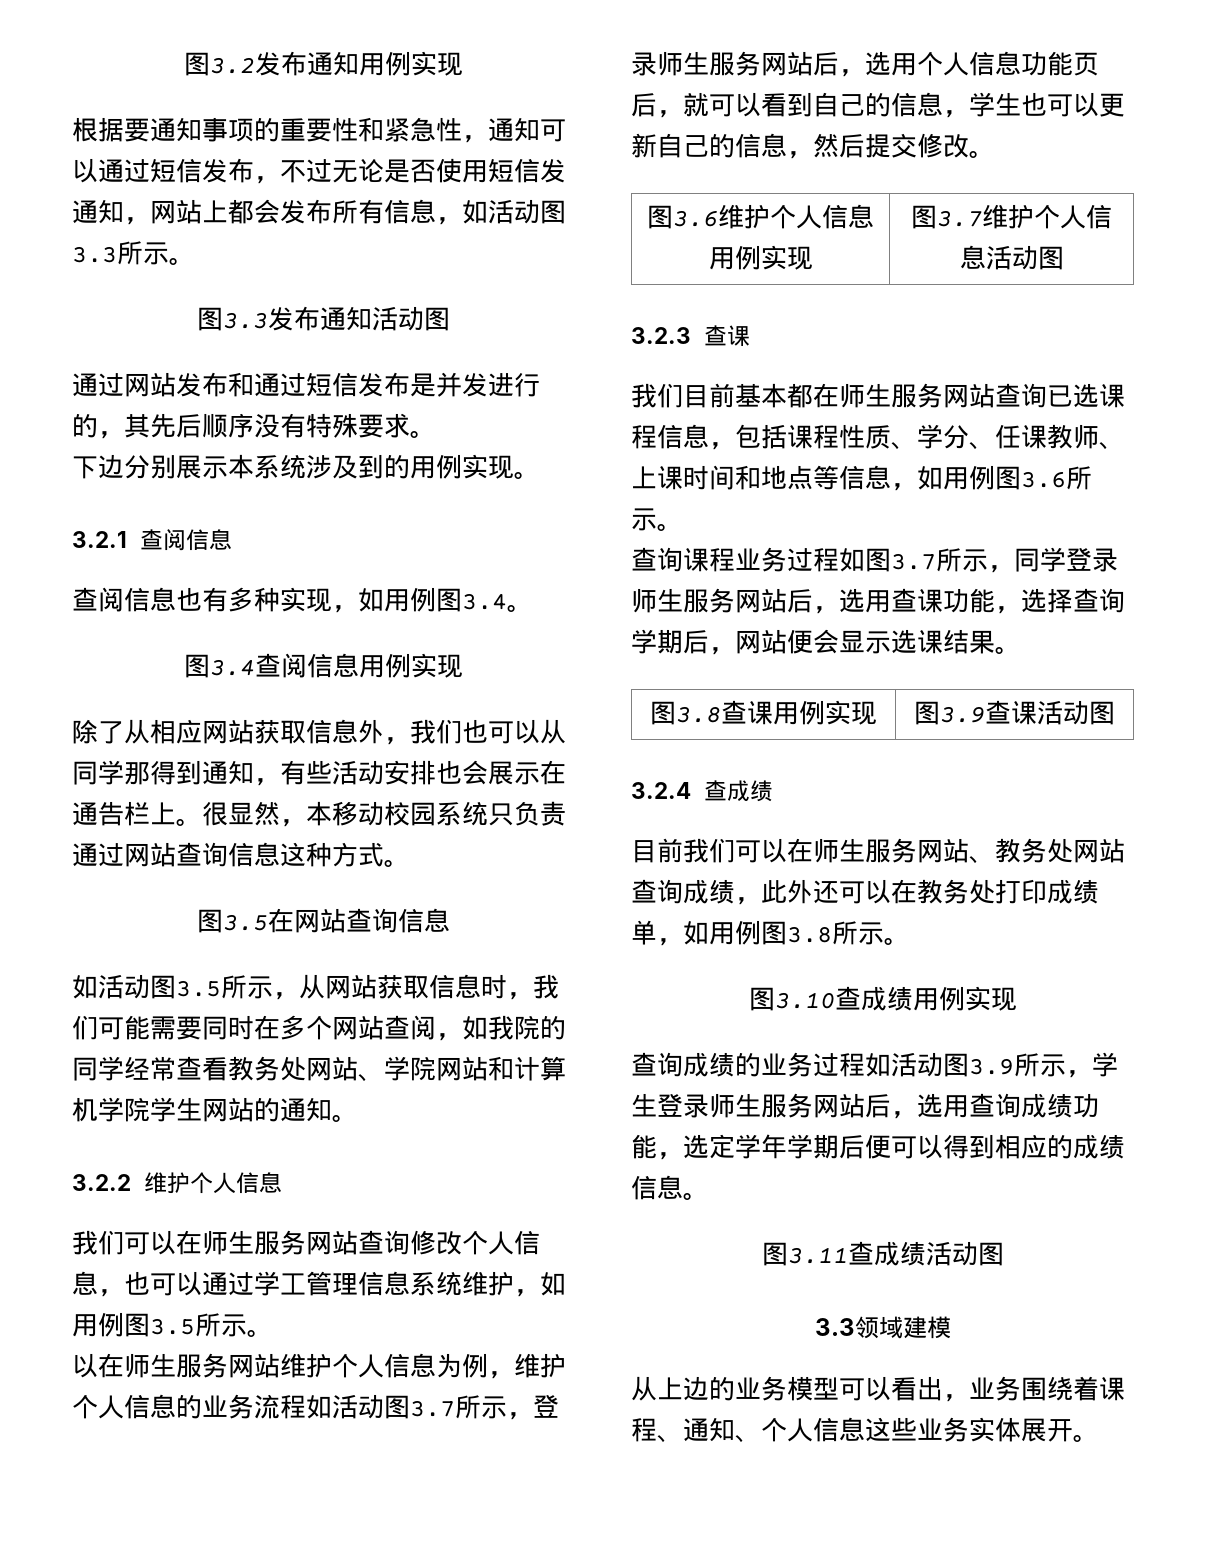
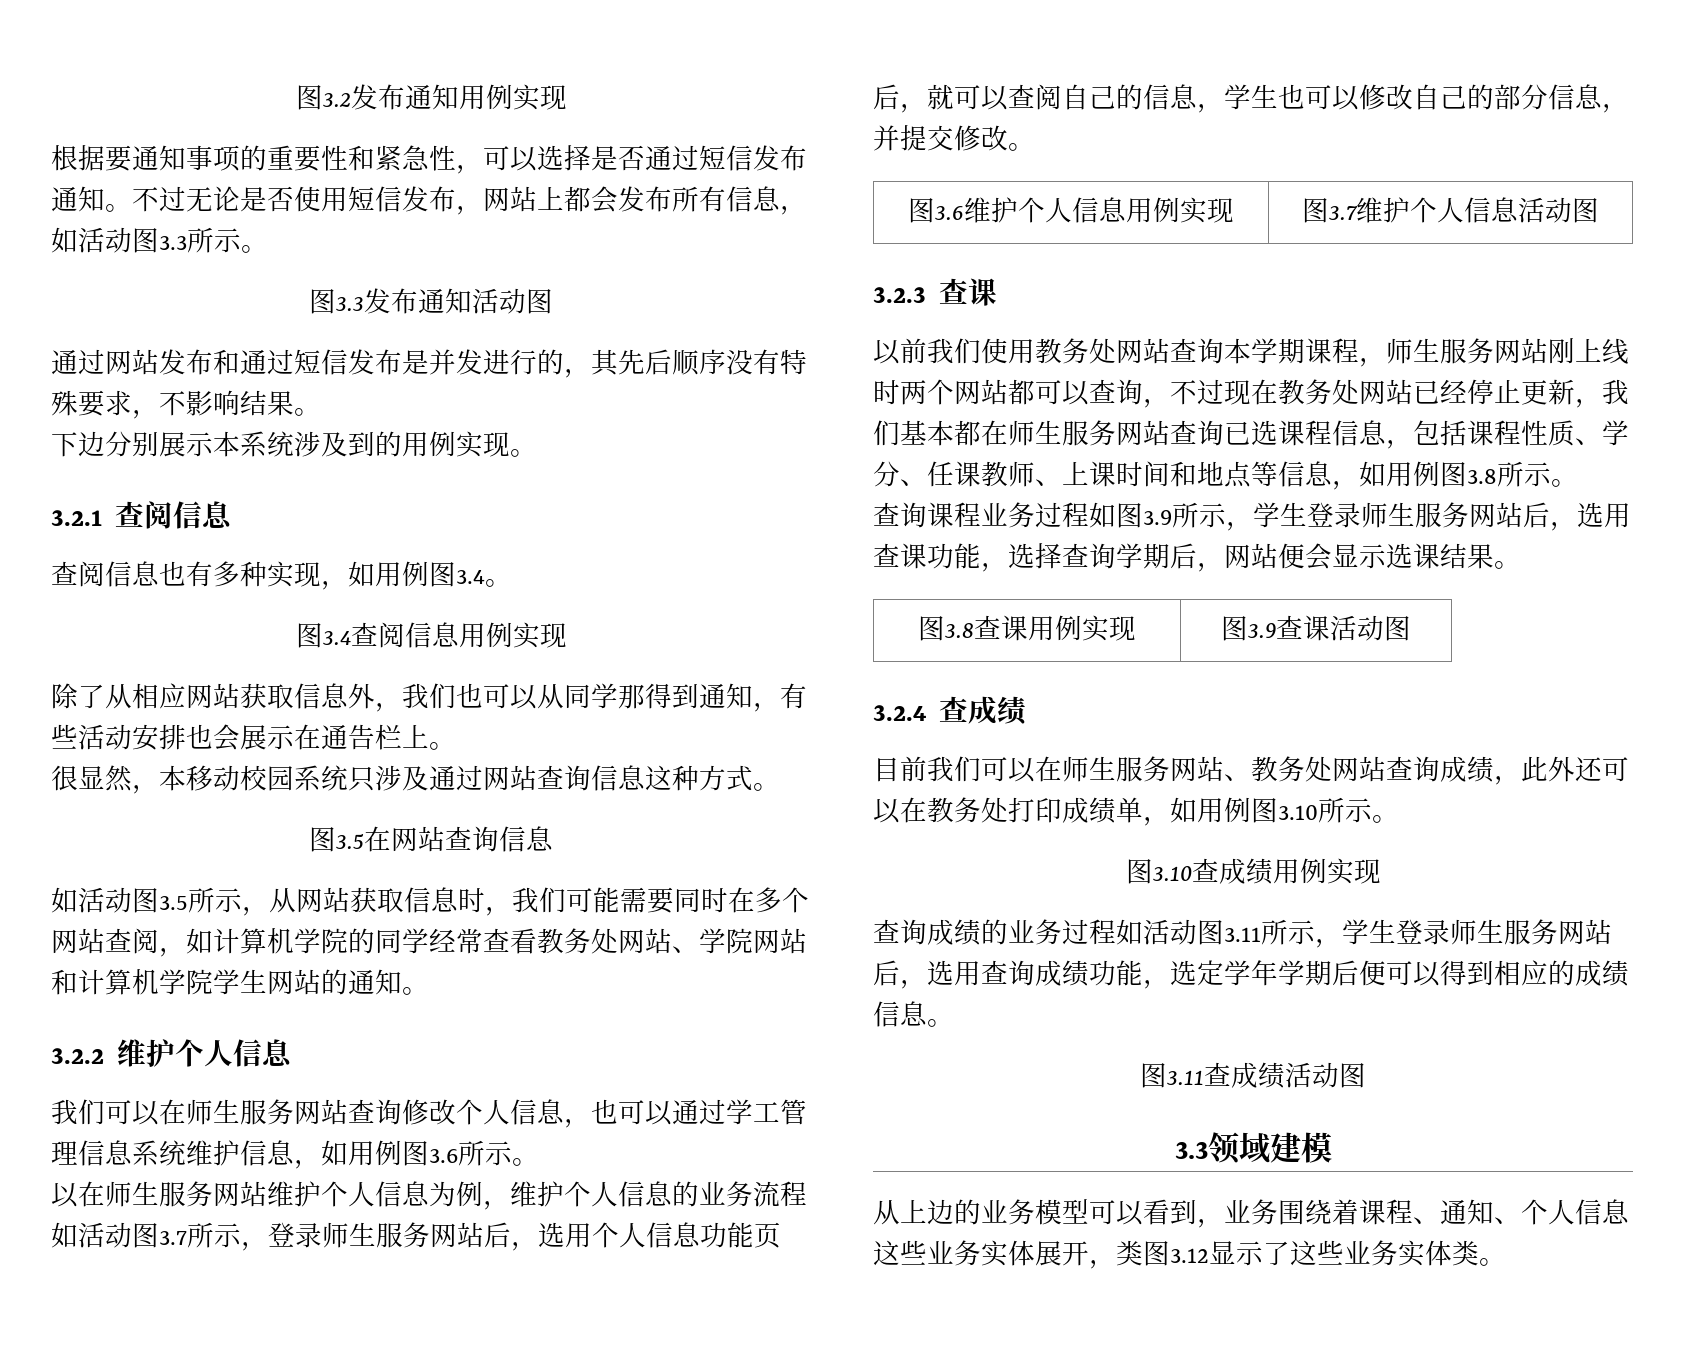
[488,117,566,142] [72,158,280,184] 通知可以通过短信发布， -> [483,145,807,172] [51,186,132,212] 可以选择是否通过短信发布通知。
[72,199,124,224] 通知 -> [429,186,456,212] 布
(410, 425) none -> [132,390,294,419] ，不影响结果
(202, 822) none -> (456, 746) //
[514,801,566,826] 负责 -> [375,765,429,791] 涉及
[488,1015,514,1040] 我 -> [213,928,321,954] 计算机学
[514,1272,566,1297] [72,1312,195,1337] ，如用例图3.5 -> [240,1140,458,1169] 信息，如用例图3.6
[761,92,813,117] 看到 -> [1008,84,1062,110] 查阅
[1099,93,1125,117] [631,133,865,159] 更新自己的信息，然后 -> [1359,84,1629,113] [873,125,900,151] 修改自己的部分信息，并
[631,383,735,408] 我们目前 -> [873,338,1629,367] [873,379,1629,408] [873,420,900,446] 以前我们使用教务处网站查询本学期课程，师生服务网站刚上线时两个网站都可以查询，不过现在教务处网站已经停止更新，我们
[1021,471,1066,488] 3.6 -> [1467,469,1497,484] 3.8
[891,547,1066,573] 3.7所示，同学 -> [1143,502,1307,531] 3.9所示，学生
[787,926,832,943] 3.8 -> [1278,805,1318,820] 3.10
[969,1058,1014,1075] 3.9 -> [1224,927,1261,942] 3.11
[917,1376,943,1401] 出 -> [1170,1199,1197,1225] 到
(1073, 1430) none -> [1089,1240,1479,1269] ，类图3.12显示了这些业务实体类

